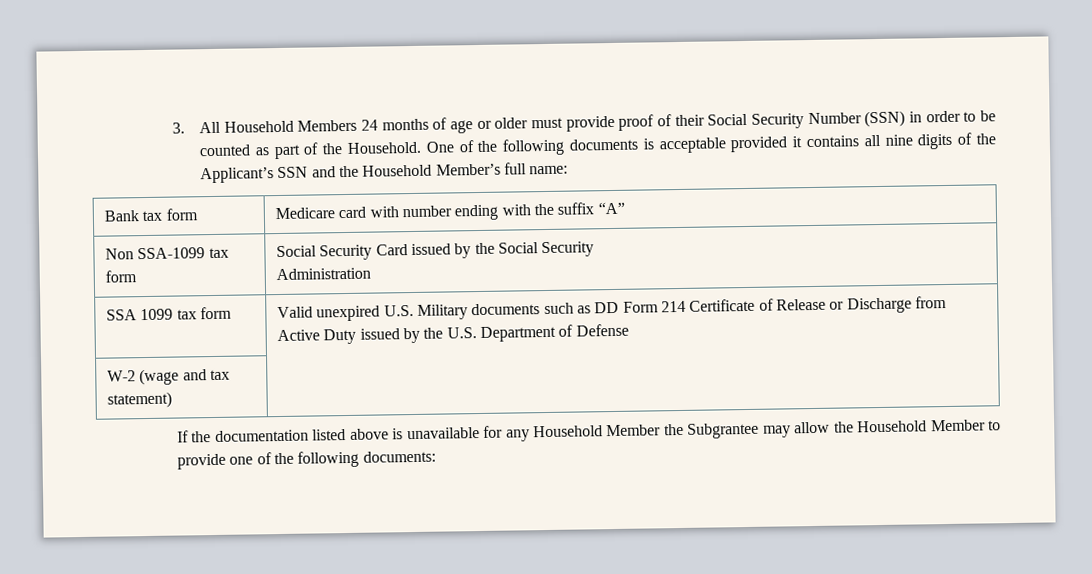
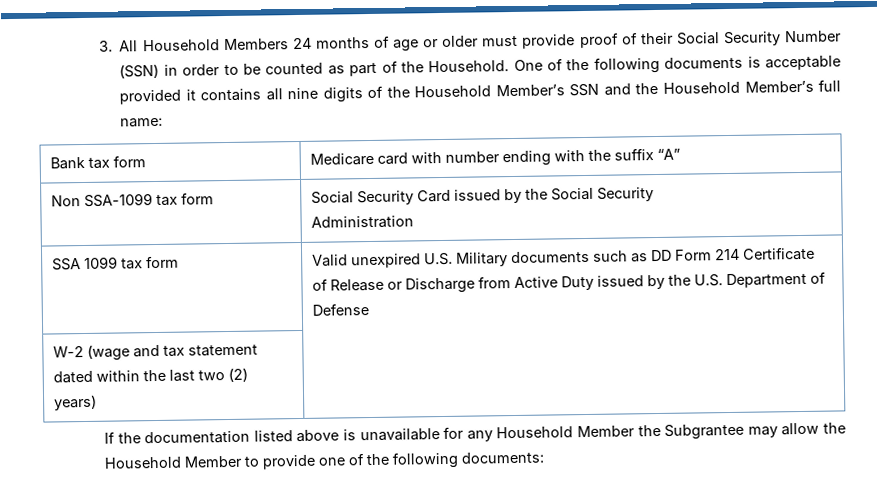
[199,167,274,184] Applicant’s -> [414,84,565,98] Household Member’s
[107,391,173,409] statement) -> [188,344,259,357] [53,367,249,384] [54,394,98,411] statement dated within the last two (2) years)

